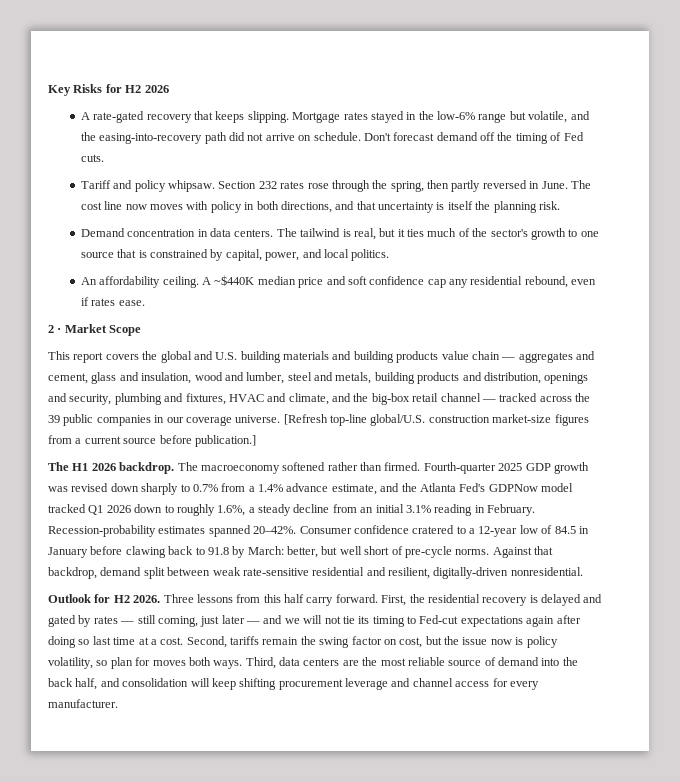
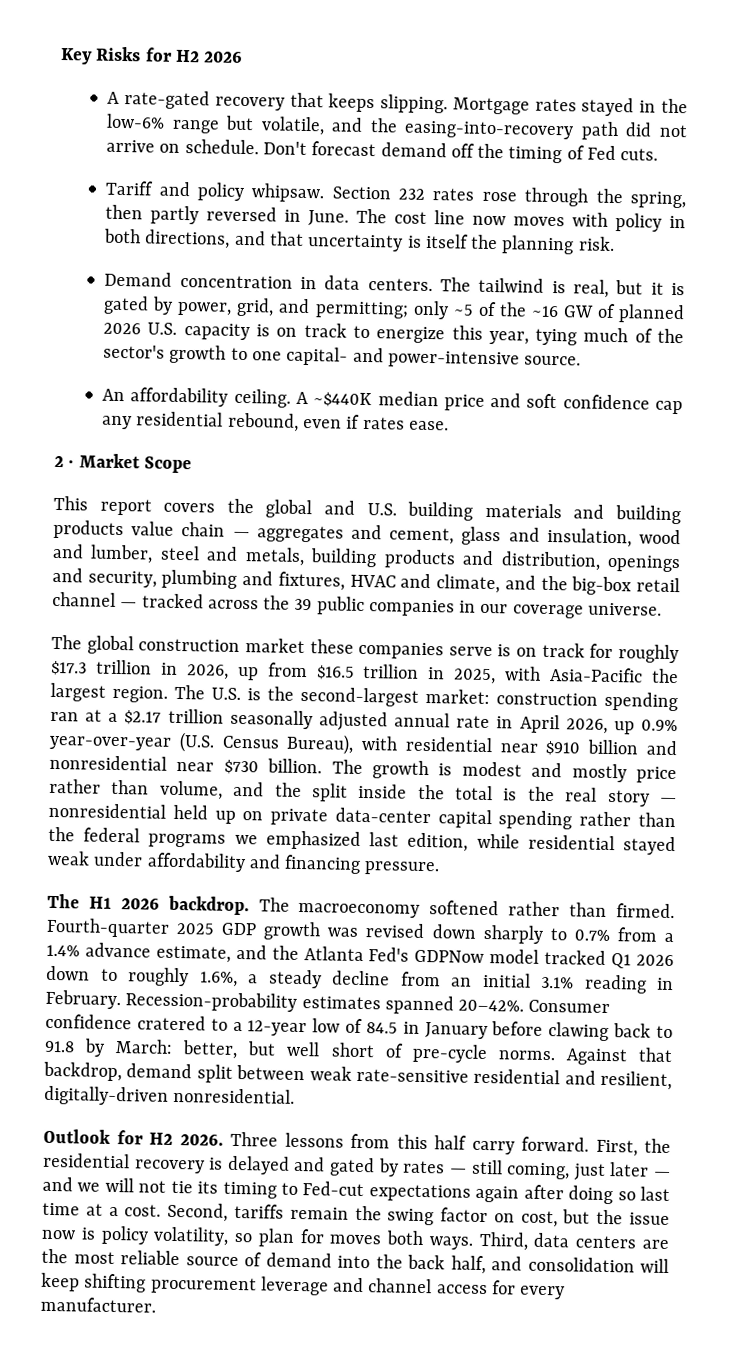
[407,229,425,237] ties -> [671,282,686,296] [103,295,685,324] [103,322,578,346] is gated by power, grid, and permitting; only ~5 of the ~16 GW of planned 2026 U.S. capacity is on track to energize this year, tying
[80,249,390,261] source that is constrained by capital, power, and local politics. -> [286,346,582,369] capital- and power-intensive source.
[283,414,589,426] [48,435,256,447] [Refresh top-line global/U.S. construction market-size figures from a current source before publication.] -> [51,634,679,664] [51,659,679,685] [50,682,678,712] [50,708,678,735] [49,731,678,756] [49,754,677,784] [49,778,677,807] [48,802,676,830] [48,826,676,856] [47,850,441,876] // The global construction market these companies serve is on track for roughly $17.3 trillion in 2026, up from $16.5 trillion in 2025, with Asia-Pacific the largest region. The U.S. is the second-largest market: construction spending ran at a $2.17 trillion seasonally adjusted annual rate in April 2026, up 0.9% year-over-year (U.S. Census Bureau), with residential near $910 billion and nonresidential near $730 billion. The growth is modest and mostly price rather than volume, and the split inside the total is the real story — nonresidential held up on private data-center capital spending rather than the federal programs we emphasized last edition, while residential stayed weak under affordability and financing pressure.

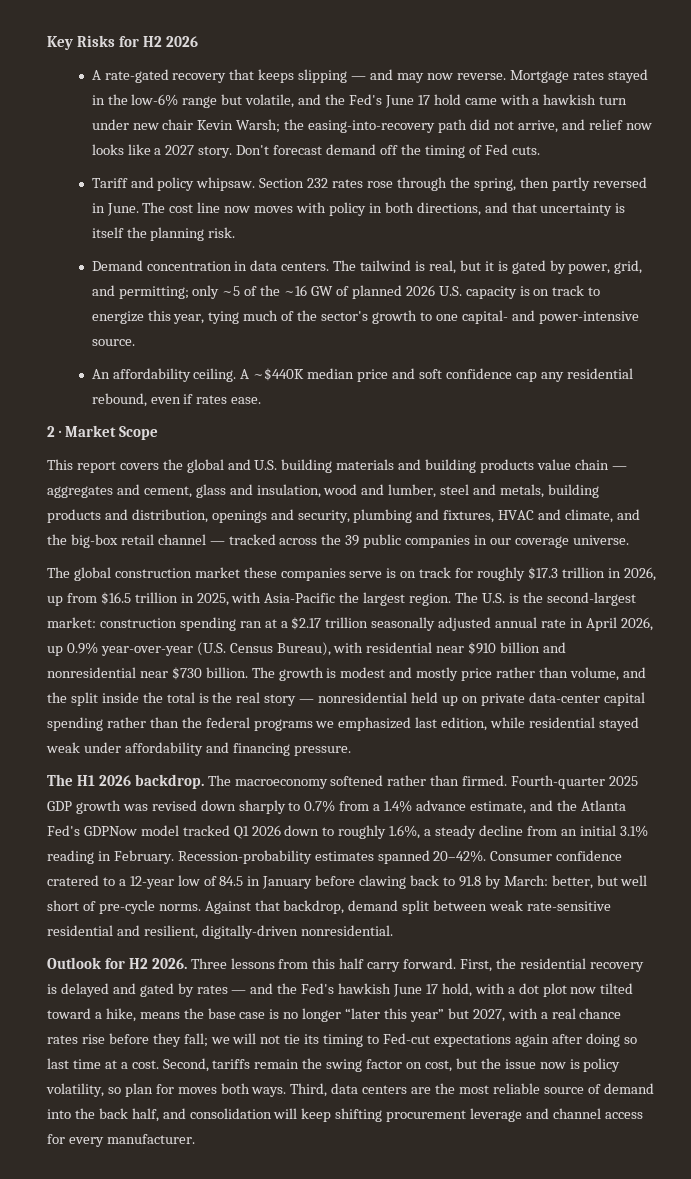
[380,94,449,114] slipping. -> [298,69,506,83] slipping — and may now reverse.
[404,120,688,141] [106,139,259,155] easing-into-recovery path did not arrive on schedule. -> [348,94,628,108] [91,119,652,133] [91,144,233,158] Fed's June 17 hold came with a hawkish turn under new chair Kevin Warsh; the easing-into-recovery path did not arrive, and relief now looks like a 2027 story.
[470,1159,671,1181] [42,1176,73,1192] still coming, just later — and -> [250,983,634,997] [47,1008,622,1022] [47,1033,208,1047] and the Fed's hawkish June 17 hold, with a dot plot now tilted toward a hike, means the base case is no longer “later this year” but 2027, with a real chance rates rise before they fall;

